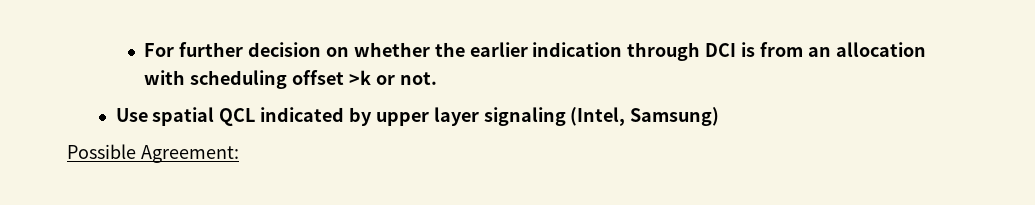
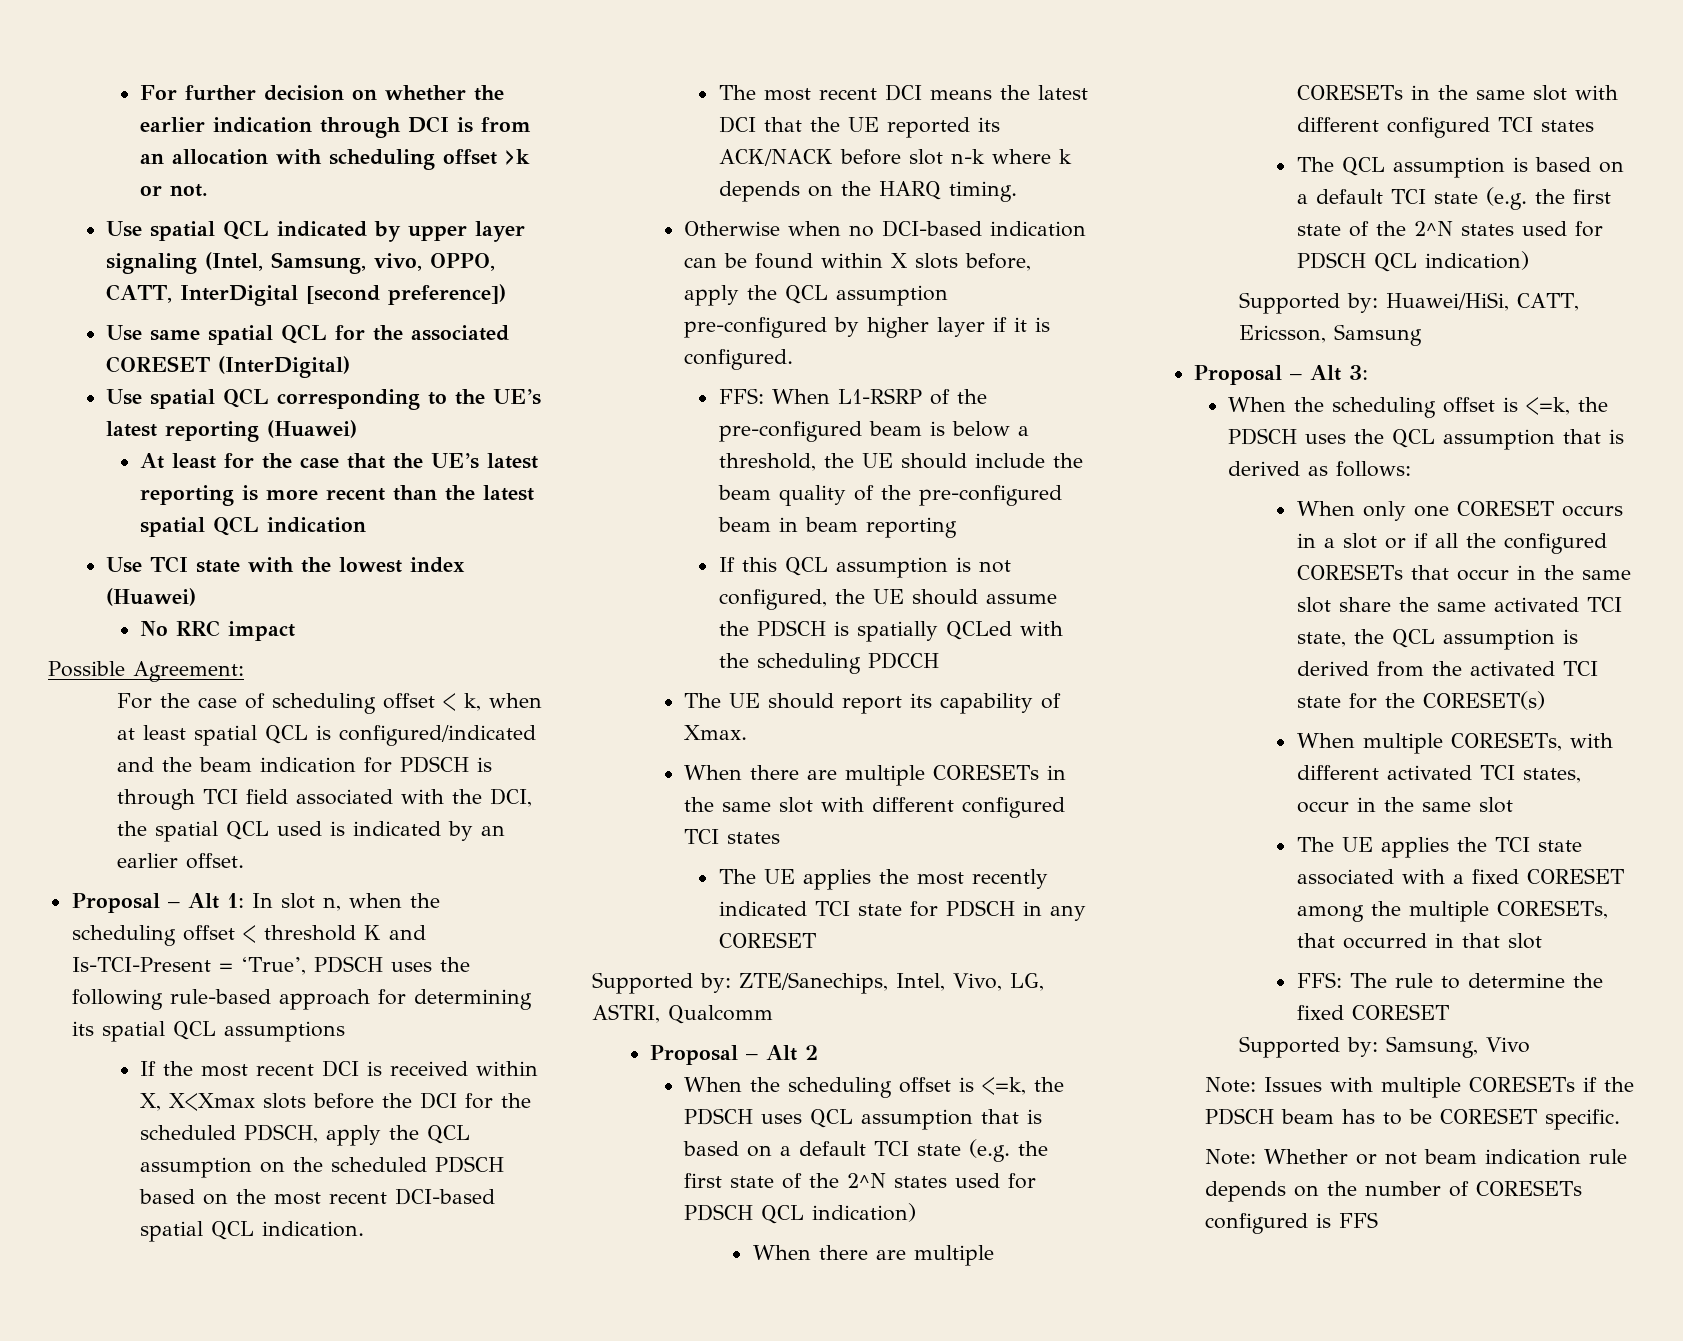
[630,107,720,126] [67,144,239,163] Samsung) // Possible Agreement: -> [270,252,495,274] [105,284,506,306] [105,324,509,345] [105,356,350,378] [105,388,541,410] [105,420,357,442] [140,453,539,469] [140,485,535,506] [140,516,367,537] [105,556,465,573] [105,588,196,606] [140,620,296,641] [48,661,244,682] [116,693,542,714] [116,725,536,746] [116,756,492,773] [116,788,532,810] [116,821,505,842] [116,853,244,869] [71,893,440,913] [71,925,426,946] [71,956,470,975] [71,989,532,1010] [71,1021,345,1042] [140,1060,539,1077] [140,1092,532,1111] [140,1124,471,1146] [140,1156,505,1178] [139,1188,496,1205] [140,1221,365,1242] [718,84,1088,101] [718,116,1000,138] [718,149,1072,166] [718,181,1017,202] [684,220,1087,237] [684,253,1032,271] [684,285,949,306] [684,317,1051,338] [684,349,794,370] [718,388,987,405] [718,421,1029,442] [718,453,1083,471] [717,485,1062,506] [717,517,957,538] [718,557,1011,578] [718,589,1057,610] [718,620,1063,642] [718,652,939,674] [684,693,1062,714] [684,725,748,740] [684,764,1067,786] [684,797,1066,818] [684,829,781,844] [718,869,1048,890] [718,900,1086,921] [718,932,816,948] [592,972,1044,994] [592,1004,773,1024] [649,1045,818,1065] [684,1077,1065,1098] [684,1108,1043,1130] [683,1139,1049,1162] [684,1173,1037,1189] [684,1203,917,1224] [752,1245,994,1266] [1296,84,1618,101] [1296,117,1594,138] [1296,157,1624,178] [1296,187,1611,210] [1296,221,1603,237] [1296,251,1529,272] [1238,292,1579,314] [1238,324,1422,346] [1193,365,1368,385] [1228,397,1609,418] [1228,428,1625,450] [1228,461,1412,477] [1296,500,1623,521] [1296,533,1607,554] [1296,564,1631,581] [1296,597,1622,613] [1296,629,1578,650] [1296,661,1598,677] [1296,691,1545,710] [1296,732,1613,754] [1296,765,1581,783] [1296,797,1513,813] [1296,837,1582,858] [1296,868,1624,885] [1296,900,1608,922] [1296,933,1542,949] [1296,972,1603,989] [1296,1004,1449,1020] [1238,1036,1530,1058] [1204,1076,1634,1098] [1204,1108,1620,1130] [1204,1149,1627,1165] [1204,1180,1582,1202] [1204,1212,1378,1234] Samsung, vivo, OPPO, CATT, InterDigital [second preference]) // Use same spatial QCL for the associated CORESET (InterDigital) // Use spatial QCL corresponding to the UE’s latest reporting (Huawei) // At least for the case that the UE’s latest reporting is more recent than the latest spatial QCL indication // Use TCI state with the lowest index (Huawei) // No RRC impact // Possible Agreement: // For the case of scheduling offset < k, when at least spatial QCL is configured/indicated and the beam indication for PDSCH is through TCI field associated with the DCI, the spatial QCL used is indicated by an earlier offset. // Proposal – Alt 1: In slot n, when the scheduling offset < threshold K and Is-TCI-Present = ‘True’, PDSCH uses the following rule-based approach for determining its spatial QCL assumptions // If the most recent DCI is received within X, X<Xmax slots before the DCI for the scheduled PDSCH, apply the QCL assumption on the scheduled PDSCH based on the most recent DCI-based spatial QCL indication. // The most recent DCI means the latest DCI that the UE reported its ACK/NACK before slot n-k where k depends on the HARQ timing. // Otherwise when no DCI-based indication can be found within X slots before, apply the QCL assumption pre-configured by higher layer if it is configured. // FFS: When L1-RSRP of the pre-configured beam is below a threshold, the UE should include the beam quality of the pre-configured beam in beam reporting // If this QCL assumption is not configured, the UE should assume the PDSCH is spatially QCLed with the scheduling PDCCH // The UE should report its capability of Xmax. // When there are multiple CORESETs in the same slot with different configured TCI states // The UE applies the most recently indicated TCI state for PDSCH in any CORESET // Supported by: ZTE/Sanechips, Intel, Vivo, LG, ASTRI, Qualcomm // Proposal – Alt 2 // When the scheduling offset is <=k, the PDSCH uses QCL assumption that is based on a default TCI state (e.g. the first state of the 2^N states used for PDSCH QCL indication) // When there are multiple CORESETs in the same slot with different configured TCI states // The QCL assumption is based on a default TCI state (e.g. the first state of the 2^N states used for PDSCH QCL indication) // Supported by: Huawei/HiSi, CATT, Ericsson, Samsung // Proposal – Alt 3: // When the scheduling offset is <=k, the PDSCH uses the QCL assumption that is derived as follows: // When only one CORESET occurs in a slot or if all the configured CORESETs that occur in the same slot share the same activated TCI state, the QCL assumption is derived from the activated TCI state for the CORESET(s) // When multiple CORESETs, with different activated TCI states, occur in the same slot // The UE applies the TCI state associated with a fixed CORESET among the multiple CORESETs, that occurred in that slot // FFS: The rule to determine the fixed CORESET // Supported by: Samsung, Vivo // Note: Issues with multiple CORESETs if the PDSCH beam has to be CORESET specific. // Note: Whether or not beam indication rule depends on the number of CORESETs configured is FFS

